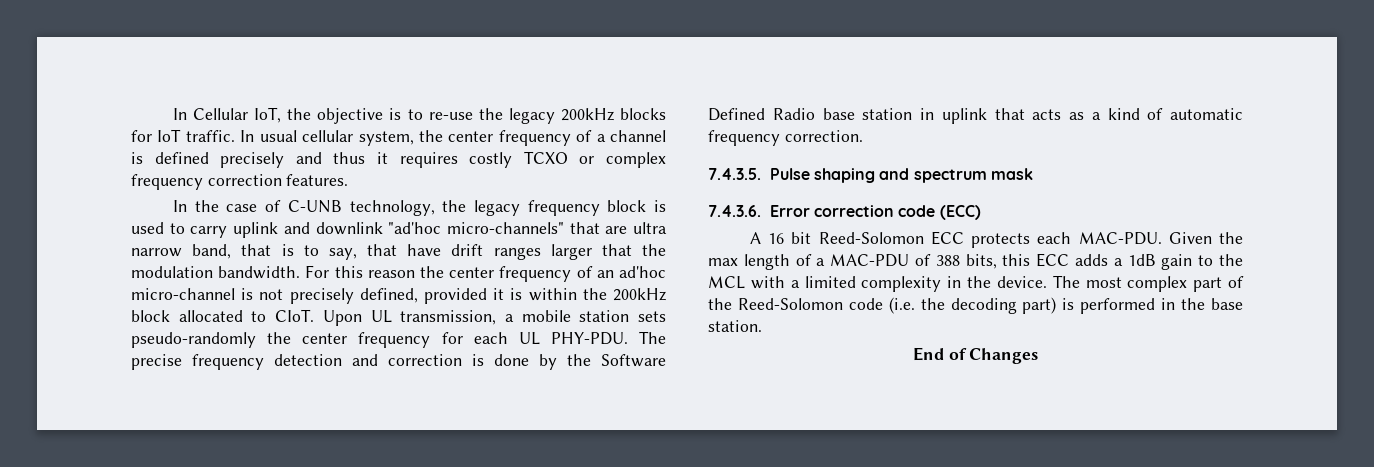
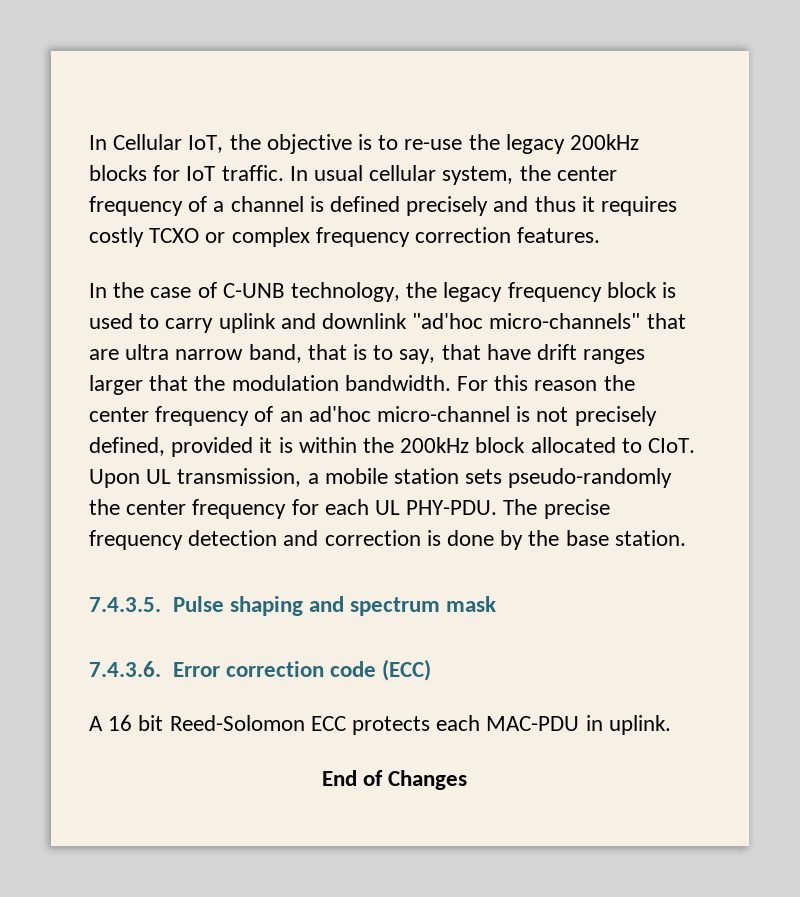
[601,354,666,367] [708,108,1243,124] [708,130,863,146] Software Defined Radio base station in uplink that acts as a kind of automatic frequency correction. -> [565,530,686,546] base station.
[1078,232,1243,245] [708,253,1243,270] [708,275,1244,292] [708,297,1243,314] [708,320,762,332] MAC-PDU. Given the max length of a MAC-PDU of 388 bits, this ECC adds a 1dB gain to the MCL with a limited complexity in the device. The most complex part of the Reed-Solomon code (i.e. the decoding part) is performed in the base station. -> [486,715,671,735] MAC-PDU in uplink.

